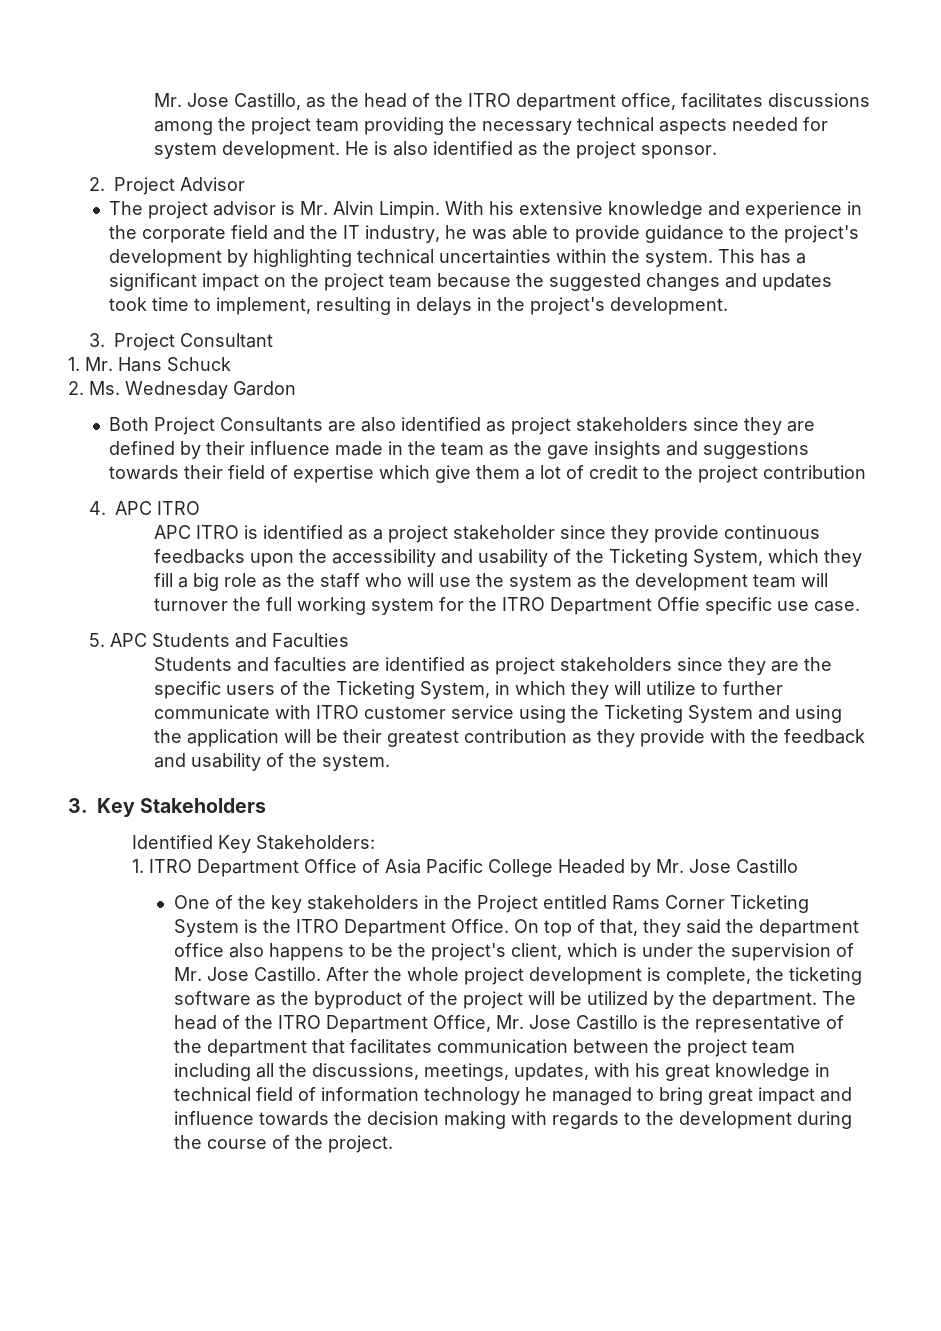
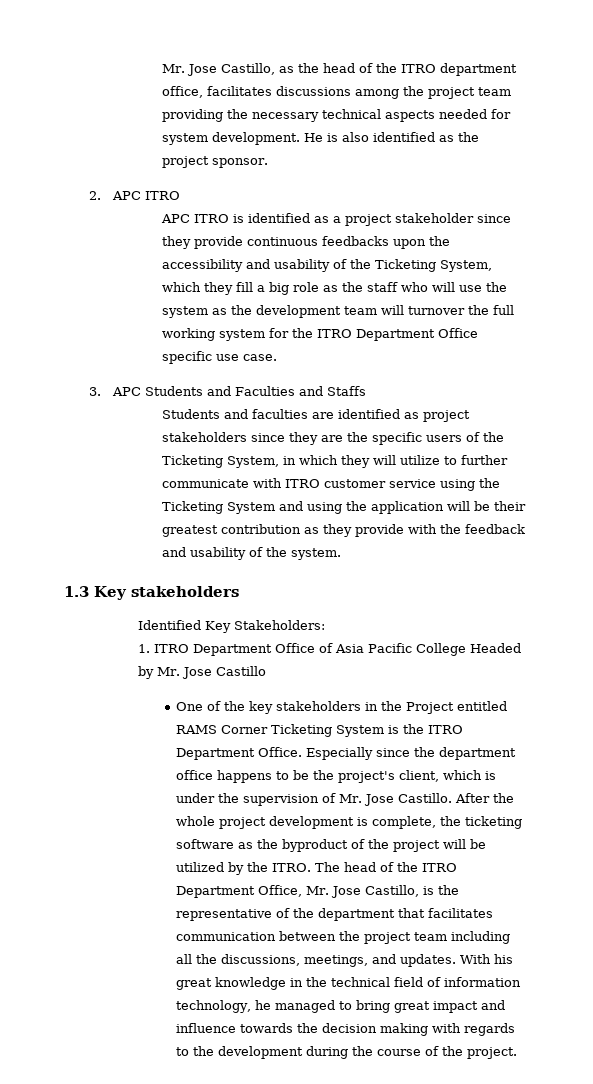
[114,177,246,195] [109,201,863,219] [109,225,860,243] [109,249,807,267] [109,273,833,291] [109,297,729,315] [89,333,274,351] [68,357,231,372] [68,381,296,399] [109,417,816,435] [109,441,810,459] [109,465,867,483] [89,501,107,515] Project Advisor // The project advisor is Mr. Alvin Limpin. With his extensive knowledge and experience in the corporate field and the IT industry, he was able to provide guidance to the project's development by highlighting technical uncertainties within the system. This has a significant impact on the project team because the suggested changes and updates took time to implement, resulting in delays in the project's development. // 3. Project Consultant // 1. Mr. Hans Schuck // 2. Ms. Wednesday Gardon // Both Project Consultants are also identified as project stakeholders since they are defined by their influence made in the team as the gave insights and suggestions towards their field of expertise which give them a lot of credit to the project contribution // 4. -> (101, 195) none
[656,597,700,611] Offie -> [438,328,479,338] Office
[89,633,106,647] 5. -> [88,387,101,396] 3.
(350, 640) none -> [299,386,367,396] and Staffs
[68,798,267,817] 3. Key Stakeholders -> [64,586,239,600] 1.3 Key stakeholders
[611,895,660,910] Rams -> [176,725,218,734] RAMS
[513,919,721,937] On top of that, they said -> [306,747,411,760] Especially since
[228,943,264,958] also -> (214, 775) none
[711,991,817,1009] department. -> [272,863,312,872] ITRO.
[575,1015,638,1030] Castillo -> [365,885,420,897] Castillo,
[513,1063,630,1081] updates, with -> [372,954,492,967] and updates. With
(830, 1070) none -> [306,977,328,987] the
[423,1087,520,1105] technology -> [176,1000,252,1013] technology,

